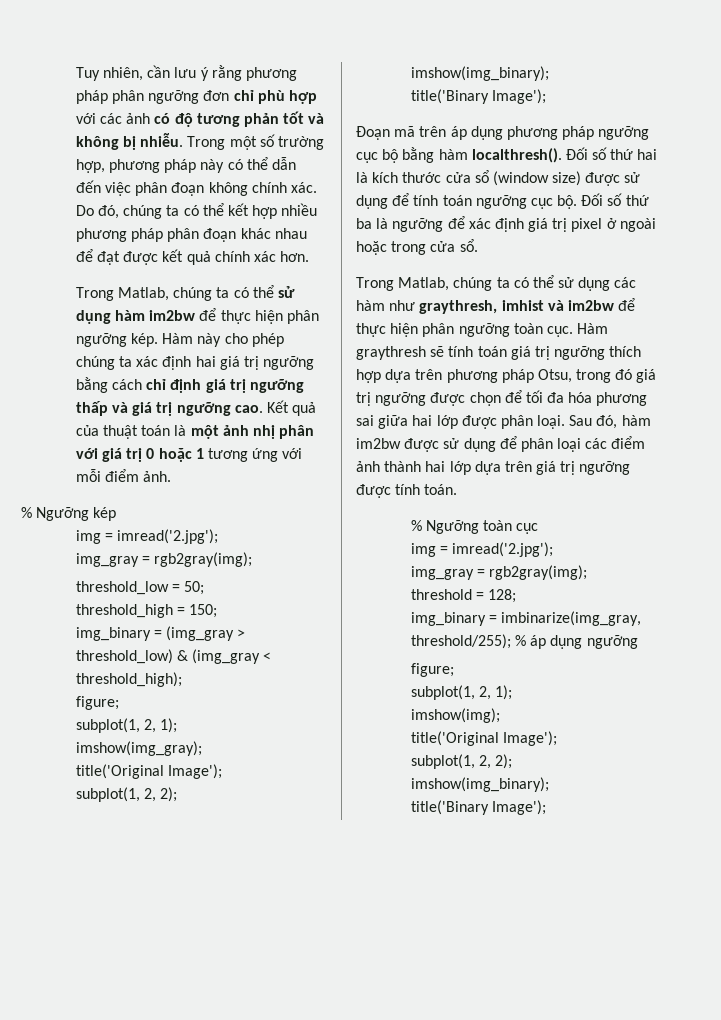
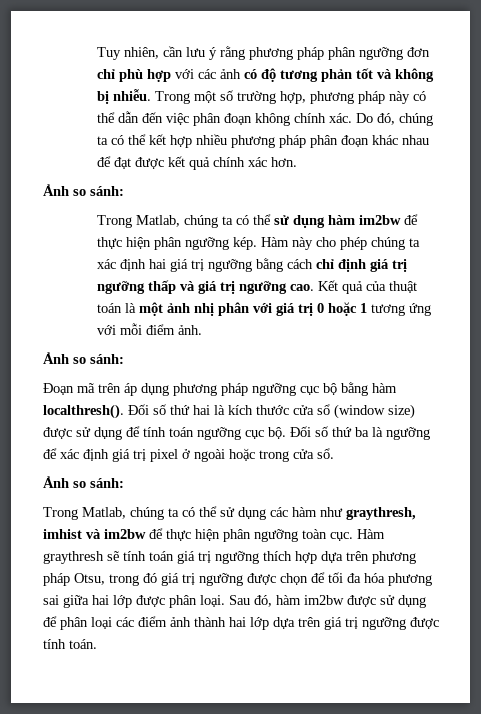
(310, 256) none -> [43,184,124,196] // Ảnh so sánh:
[21,507,117,521] [75,529,219,544] [75,552,253,567] [75,581,205,595] [75,604,218,618] [75,626,246,641] [75,649,272,664] [75,672,182,687] [75,696,119,710] [75,718,178,733] [75,741,202,756] [75,764,223,779] [75,787,178,802] [410,66,549,81] [410,89,547,104] % Ngưỡng kép // img = imread('2.jpg'); // img_gray = rgb2gray(img); // threshold_low = 50; // threshold_high = 150; // img_binary = (img_gray > threshold_low) & (img_gray < threshold_high); // figure; // subplot(1, 2, 1); // imshow(img_gray); // title('Original Image'); // subplot(1, 2, 2); // imshow(img_binary); // title('Binary Image'); -> [43,352,124,364] Ảnh so sánh:
(478, 245) none -> [43,476,124,488] // Ảnh so sánh:
[410,520,539,534] [410,542,554,557] [410,565,588,580] [410,589,517,603] [410,611,642,626] [410,634,638,649] [410,663,454,677] [410,685,513,700] [410,708,500,723] [410,731,558,746] [410,754,513,769] [410,777,549,792] [410,800,547,815] // % Ngưỡng toàn cục // img = imread('2.jpg'); // img_gray = rgb2gray(img); // threshold = 128; // img_binary = imbinarize(img_gray, threshold/255); % áp dụng ngưỡng // figure; // subplot(1, 2, 1); // imshow(img); // title('Original Image'); // subplot(1, 2, 2); // imshow(img_binary); // title('Binary Image'); -> (97, 644) none

